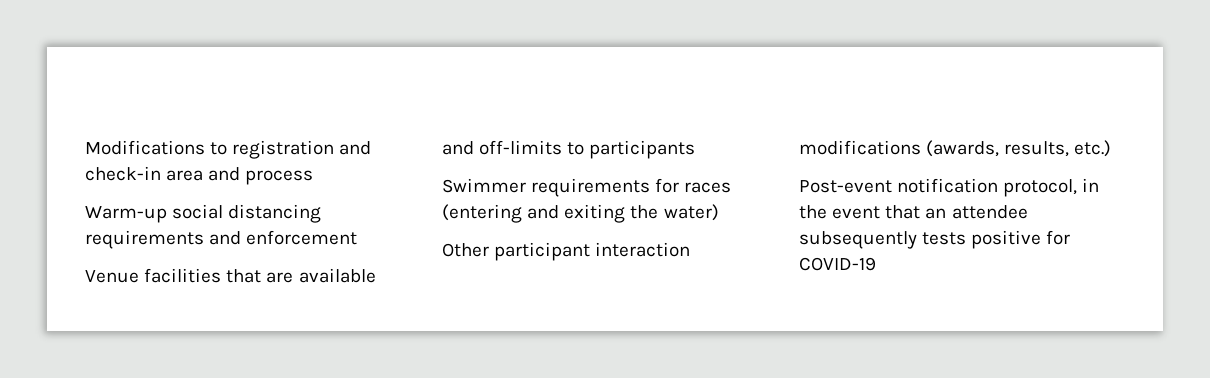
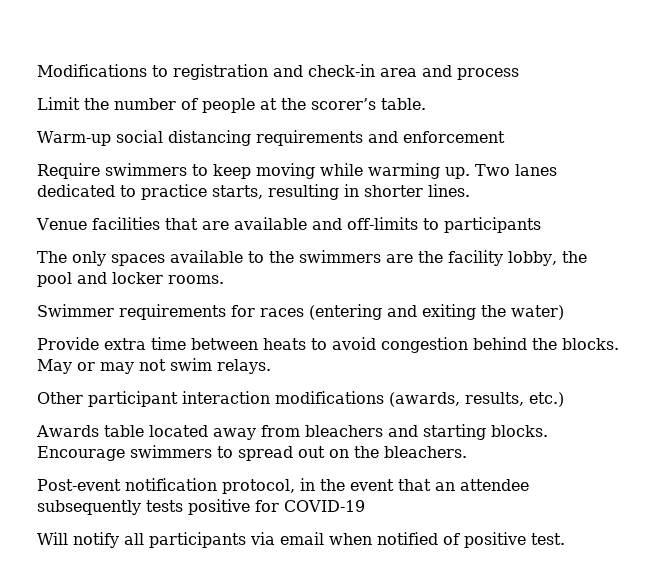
(314, 177) none -> [37,97,426,113] // Limit the number of people at the scorer’s table.
(358, 237) none -> [37,163,557,179] [37,184,470,200] // Require swimmers to keep moving while warming up. Two lanes dedicated to practice starts, resulting in shorter lines.
(696, 149) none -> [37,250,587,266] [37,272,224,287] // The only spaces available to the swimmers are the facility lobby, the pool and locker rooms.
(719, 212) none -> [37,337,619,353] [37,358,271,374] // Provide extra time between heats to avoid congestion behind the blocks. May or may not swim relays.
(1112, 148) none -> [36,424,548,440] [37,445,467,461] // Awards table located away from bleachers and starting blocks. Encourage swimmers to spread out on the bleachers.
(876, 264) none -> [37,532,565,548] // Will notify all participants via email when notified of positive test.

